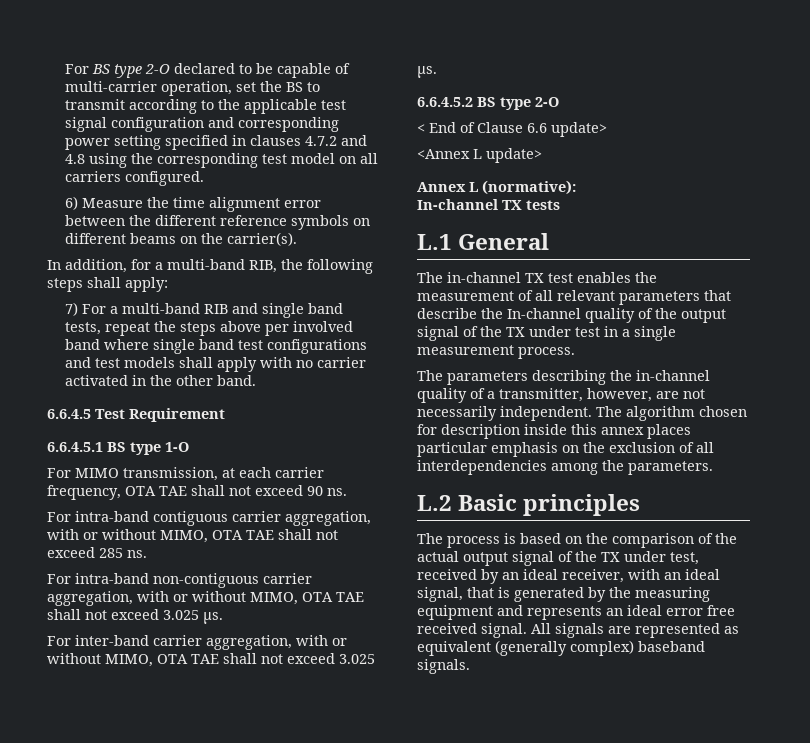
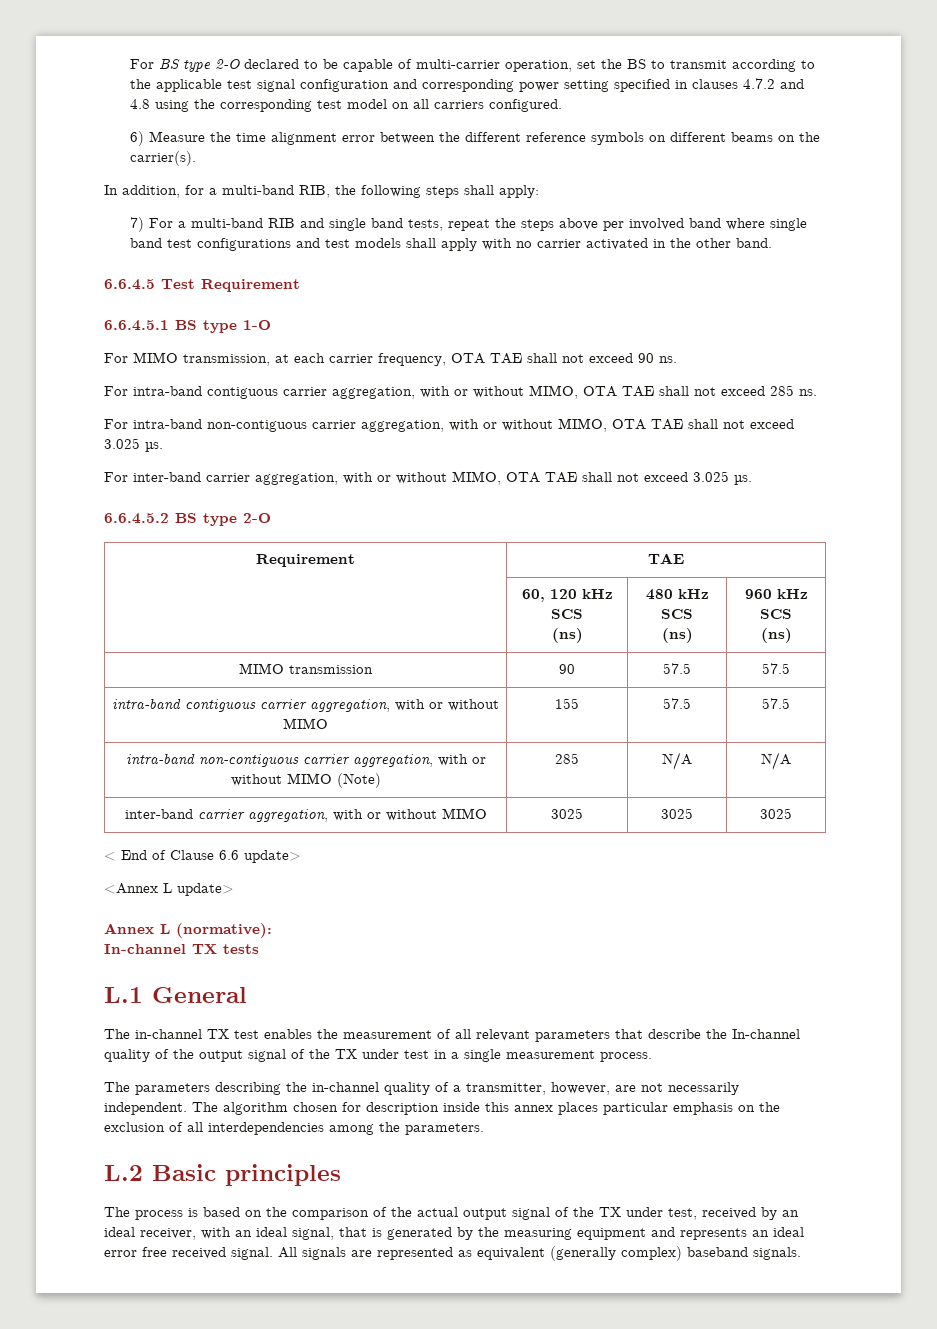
(559, 102) none -> [256,554,355,567] [647,553,684,564] [521,589,613,602] [551,609,583,619] [551,628,583,643] [645,589,709,600] [661,609,693,619] [661,628,693,643] [744,589,808,599] [760,609,792,619] [760,628,792,643] [239,663,373,674] [559,664,575,674] [663,663,691,674] [762,663,790,674] [112,698,499,712] [283,718,328,729] [555,698,579,709] [663,698,691,709] [762,698,790,709] [125,753,486,767] [230,773,381,788] [555,753,579,764] [662,752,692,770] [761,752,791,770] [124,808,487,822] [551,808,583,819] [661,808,693,819] [760,808,792,819] // Requirement | TAE // | 60, 120 kHz SCS // (ns) | 480 kHz SCS // (ns) | 960 kHz SCS // (ns) // MIMO transmission | 90 | 57.5 | 57.5 // intra-band contiguous carrier aggregation, with or without MIMO | 155 | 57.5 | 57.5 // intra-band non-contiguous carrier aggregation, with or without MIMO (Note) | 285 | N/A | N/A // inter-band carrier aggregation, with or without MIMO | 3025 | 3025 | 3025

